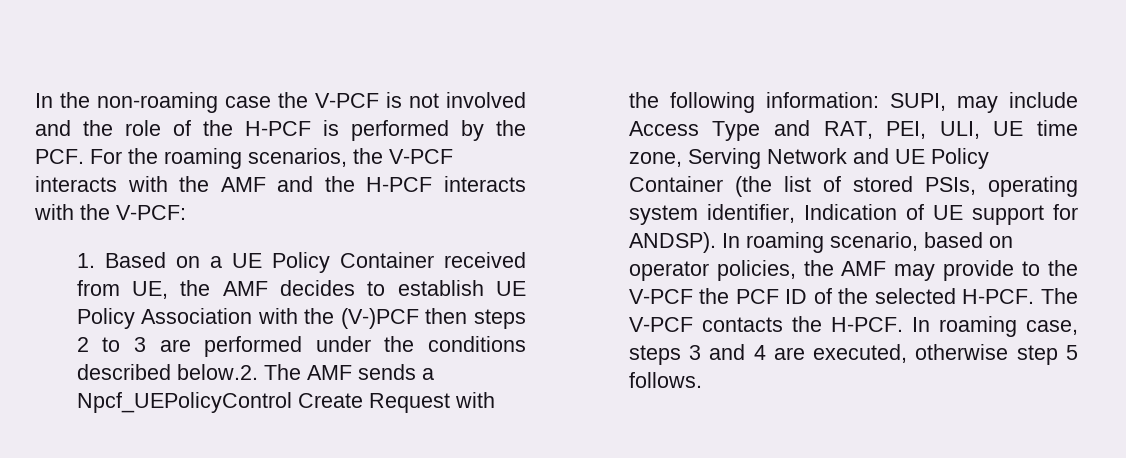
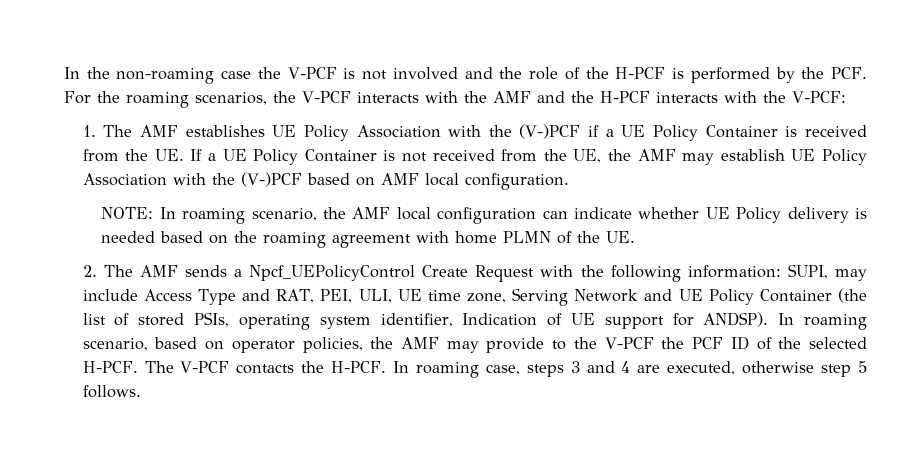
[104,252,526,273] [76,280,120,296] Based on a UE Policy Container received from -> [103,124,867,141] [82,149,567,165] The AMF establishes UE Policy Association with the (V-)PCF if a UE Policy Container is received from the UE. If a UE Policy Container is not received from the
[280,280,386,296] decides to -> [682,153,715,165] may
[425,308,526,329] [76,336,526,357] [76,364,258,380] then steps 2 to 3 are performed under the conditions described below.2. -> [306,173,569,190] [101,207,868,224] [101,231,636,248] [82,265,97,277] based on AMF local configuration. // NOTE: In roaming scenario, the AMF local configuration can indicate whether UE Policy delivery is needed based on the roaming agreement with home PLMN of the UE. // 2.

